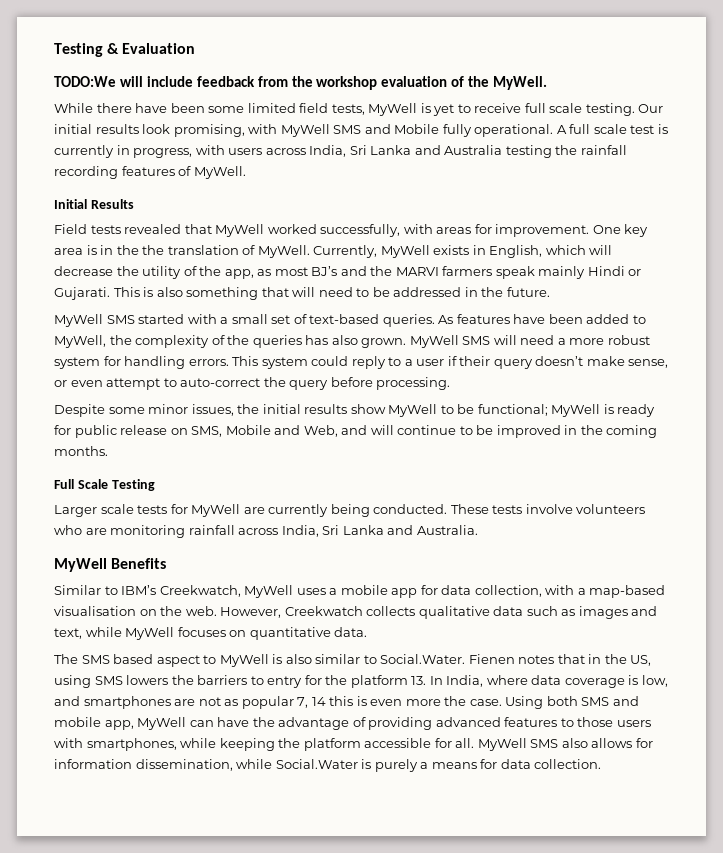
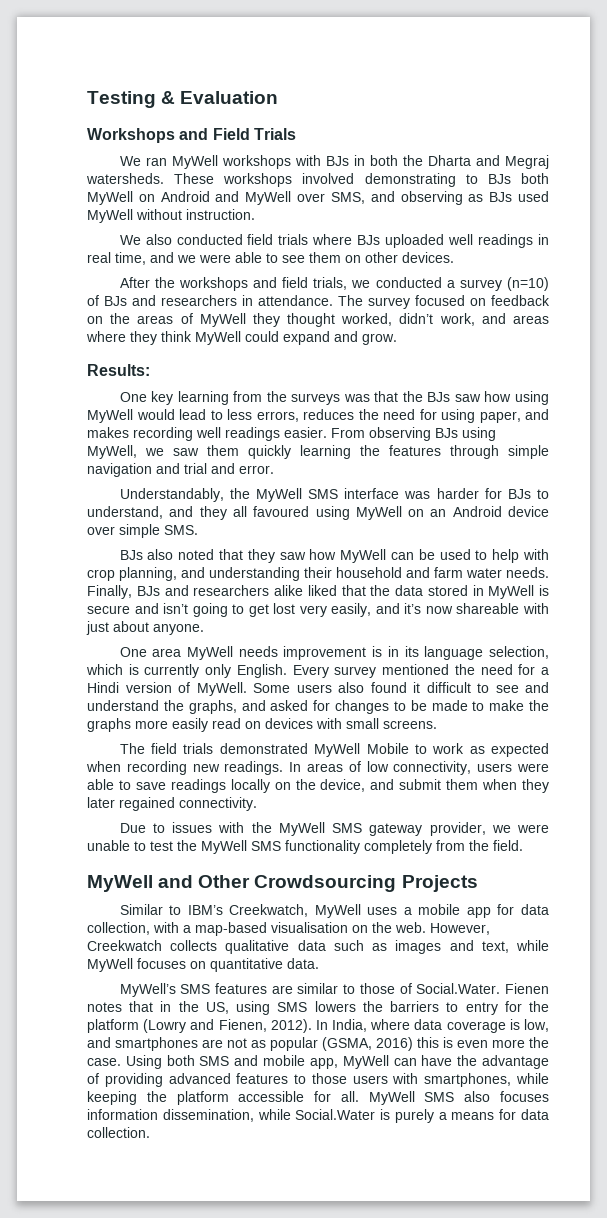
[54,76,548,90] [54,103,664,116] [54,124,668,137] [54,145,627,158] [54,166,246,179] [54,199,134,209] [54,224,649,237] [54,245,613,258] [54,266,642,279] [54,287,550,300] [54,314,646,327] [54,335,650,348] [54,356,669,369] [54,377,451,390] [54,404,656,417] [54,425,658,438] [54,446,108,456] [54,479,155,491] [54,504,646,517] [54,525,478,538] [54,558,167,572] TODO:We will include feedback from the workshop evaluation of the MyWell. // While there have been some limited field tests, MyWell is yet to receive full scale testing. Our initial results look promising, with MyWell SMS and Mobile fully operational. A full scale test is currently in progress, with users across India, Sri Lanka and Australia testing the rainfall recording features of MyWell. // Initial Results // Field tests revealed that MyWell worked successfully, with areas for improvement. One key area is in the the translation of MyWell. Currently, MyWell exists in English, which will decrease the utility of the app, as most BJ’s and the MARVI farmers speak mainly Hindi or Gujarati. This is also something that will need to be addressed in the future. // MyWell SMS started with a small set of text-based queries. As features have been added to MyWell, the complexity of the queries has also grown. MyWell SMS will need a more robust system for handling errors. This system could reply to a user if their query doesn’t make sense, or even attempt to auto-correct the query before processing. // Despite some minor issues, the initial results show MyWell to be functional; MyWell is ready for public release on SMS, Mobile and Web, and will continue to be improved in the coming months. // Full Scale Testing // Larger scale tests for MyWell are currently being conducted. These tests involve volunteers who are monitoring rainfall across India, Sri Lanka and Australia. // MyWell Benefits -> [87,128,296,143] [119,155,550,169] [86,173,550,187] [87,191,549,205] [87,209,255,223] [119,234,549,248] [87,252,454,265] [119,277,549,291] [87,295,550,309] [87,313,549,327] [86,331,397,345] [87,364,150,376] [119,391,549,405] [87,409,549,423] [87,427,496,441] [87,445,549,459] [87,463,274,477] [119,488,549,502] [87,506,549,520] [87,524,198,538] [119,549,550,563] [87,567,549,581] [87,585,549,599] [87,603,550,617] [86,621,204,635] [119,646,550,660] [86,664,550,678] [87,682,549,696] [87,700,549,714] [87,718,437,732] [119,743,549,757] [86,761,549,775] [87,779,549,793] [87,797,257,811] [119,822,550,836] [87,840,523,854] [87,875,478,892] Workshops and Field Trials // We ran MyWell workshops with BJs in both the Dharta and Megraj watersheds. These workshops involved demonstrating to BJs both MyWell on Android and MyWell over SMS, and observing as BJs used MyWell without instruction. // We also conducted field trials where BJs uploaded well readings in real time, and we were able to see them on other devices. // After the workshops and field trials, we conducted a survey (n=10) of BJs and researchers in attendance. The survey focused on feedback on the areas of MyWell they thought worked, didn’t work, and areas where they think MyWell could expand and grow. // Results: // One key learning from the surveys was that the BJs saw how using MyWell would lead to less errors, reduces the need for using paper, and makes recording well readings easier. From observing BJs using MyWell, we saw them quickly learning the features through simple navigation and trial and error. // Understandably, the MyWell SMS interface was harder for BJs to understand, and they all favoured using MyWell on an Android device over simple SMS. // BJs also noted that they saw how MyWell can be used to help with crop planning, and understanding their household and farm water needs. Finally, BJs and researchers alike liked that the data stored in MyWell is secure and isn’t going to get lost very easily, and it’s now shareable with just about anyone. // One area MyWell needs improvement is in its language selection, which is currently only English. Every survey mentioned the need for a Hindi version of MyWell. Some users also found it difficult to see and understand the graphs, and asked for changes to be made to make the graphs more easily read on devices with small screens. // The field trials demonstrated MyWell Mobile to work as expected when recording new readings. In areas of low connectivity, users were able to save readings locally on the device, and submit them when they later regained connectivity. // Due to issues with the MyWell SMS gateway provider, we were unable to test the MyWell SMS functionality completely from the field. // MyWell and Other Crowdsourcing Projects
[54,654,377,667] The SMS based aspect to MyWell is also similar to -> [119,983,412,997] MyWell’s SMS features are similar to those of
[411,676,427,685] 13. -> [143,1019,312,1033] (Lowry and Fienen, 2012).
[297,697,326,708] 7, 14 -> [322,1037,413,1051] (GSMA, 2016)
[591,738,653,748] allows for -> [499,1091,549,1102] focuses

